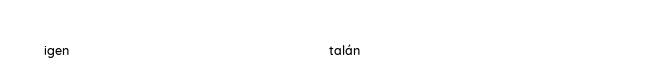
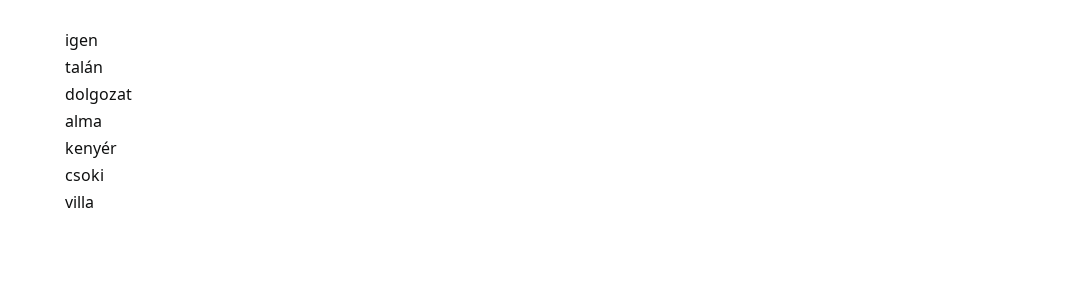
(360, 49) none -> [65,88,132,104] [65,115,102,127] [65,141,117,158] [65,169,104,181] [65,196,94,208] // dolgozat // alma // kenyér // csoki // villa

